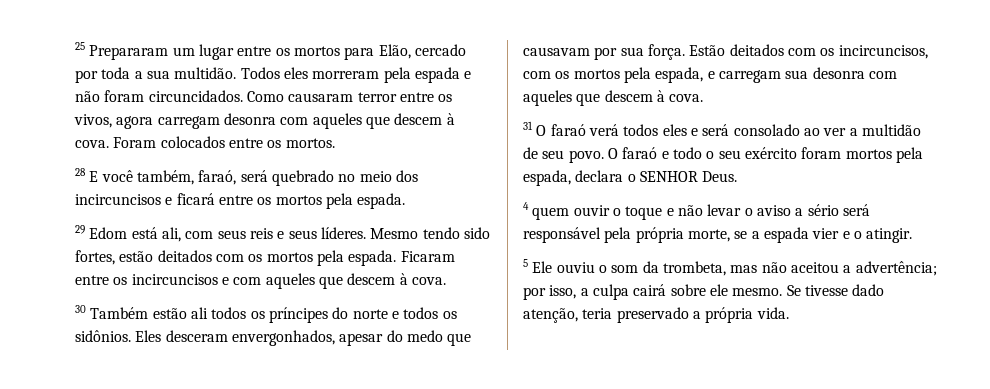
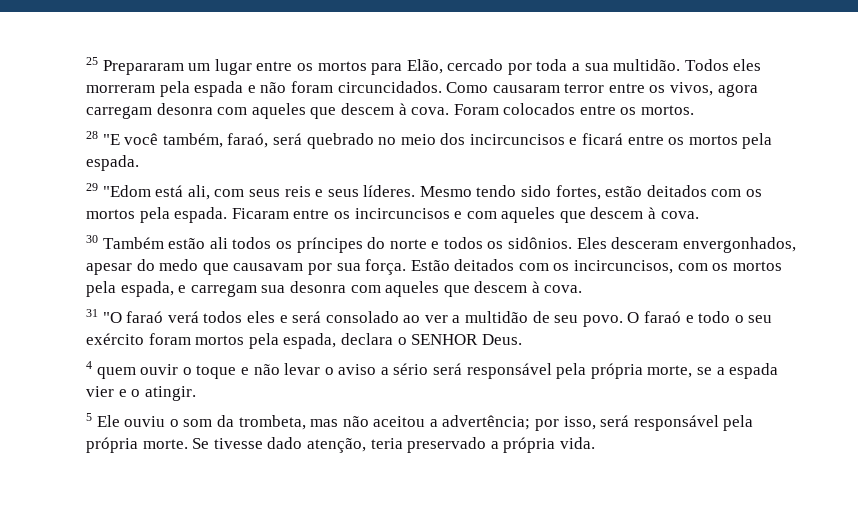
[89,171,99,182] E -> [102,134,120,145] "E
[89,227,128,239] Edom -> [102,185,151,197] "Edom
[536,125,547,136] O -> [102,312,122,323] "O
[580,284,783,300] a culpa cairá sobre ele mesmo. -> [600,415,754,431] [86,437,188,453] será responsável pela própria morte.

